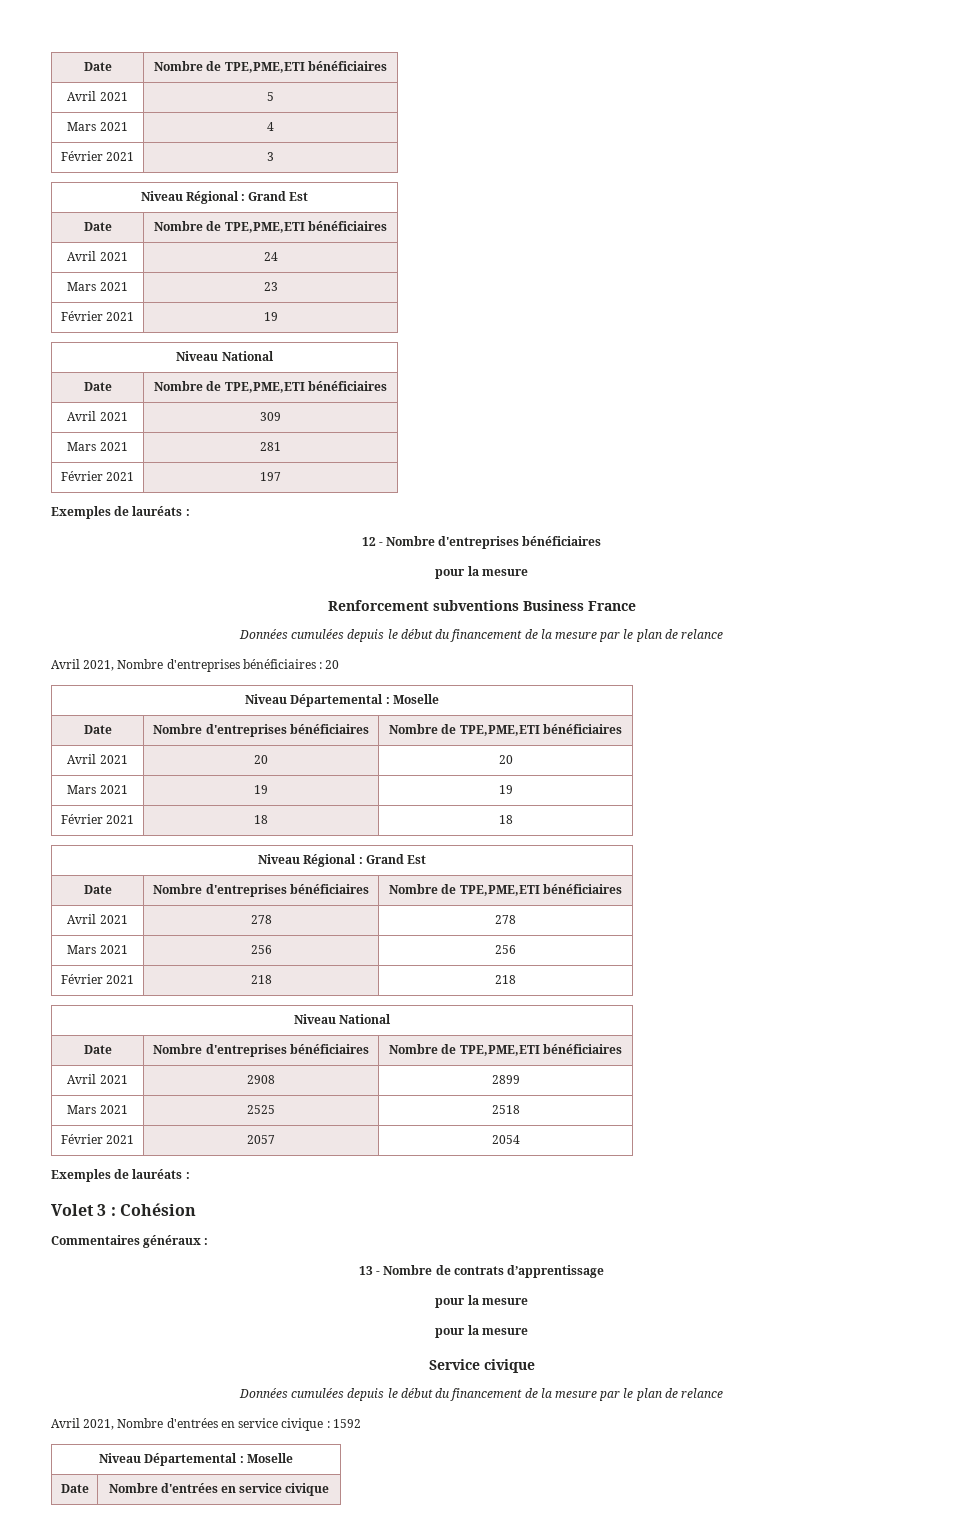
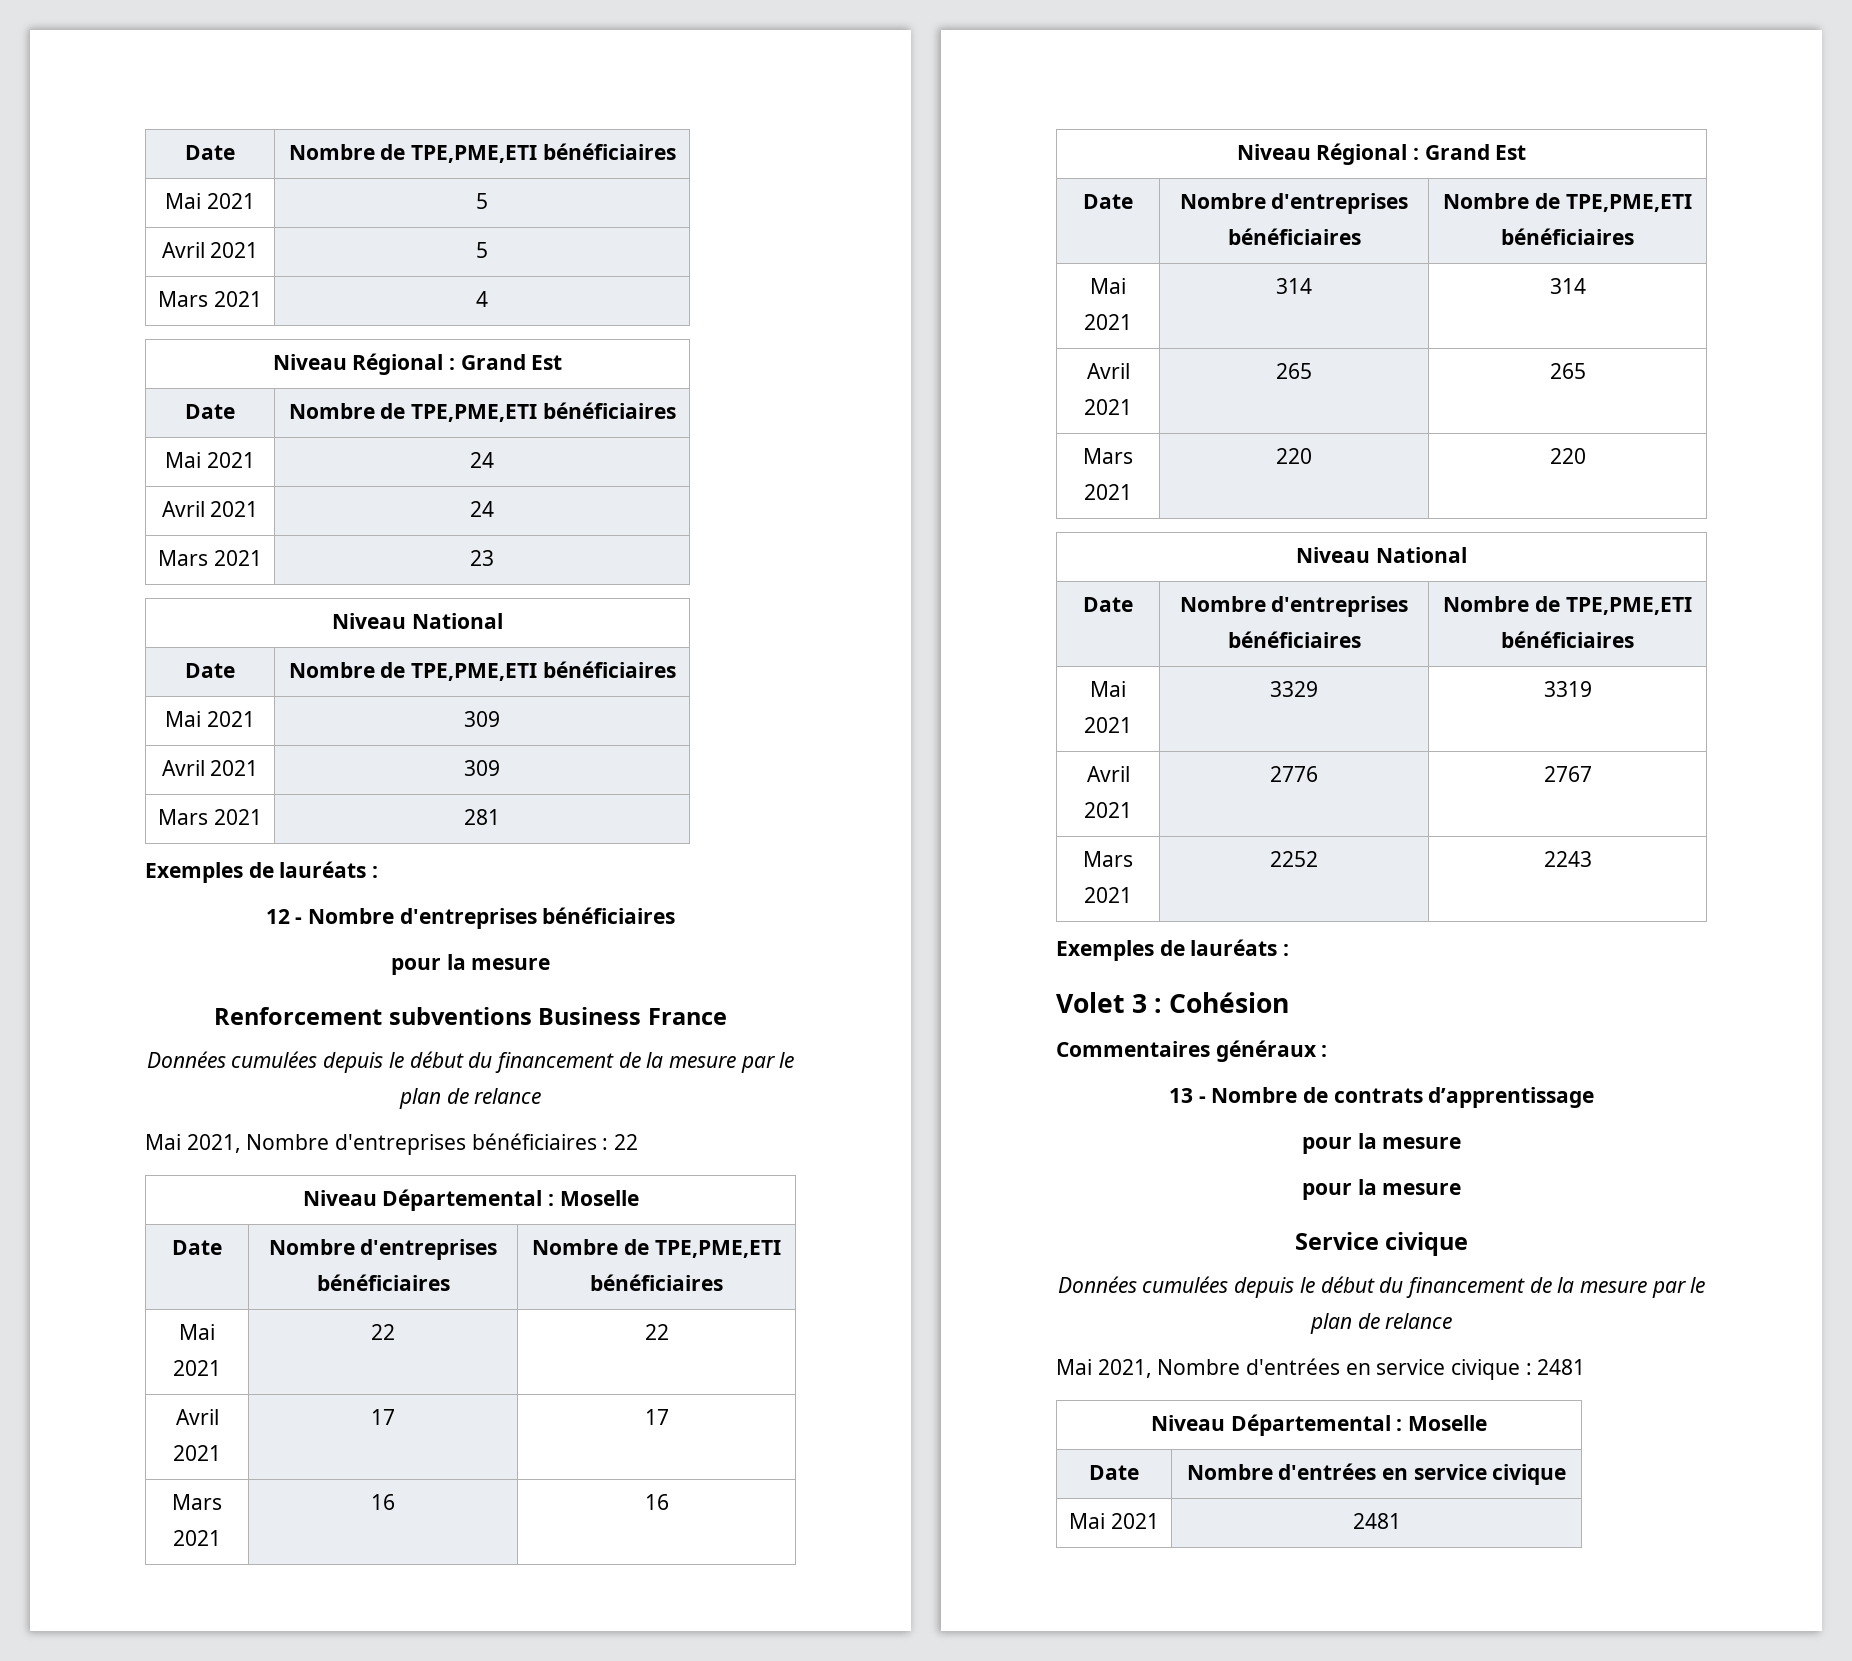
[83,62,112,71] [154,61,387,73] Date | Nombre de TPE,PME,ETI bénéficiaires -> [185,145,235,160] [288,143,676,163] [165,193,255,209] [476,193,488,209] Date | Nombre de TPE,PME,ETI bénéficiaires // Mai 2021 | 5
[60,151,135,161] [267,152,274,161] // Février 2021 | 3 -> (488, 299) none
(387, 226) none -> [165,452,255,468] [470,452,494,468] // Mai 2021 | 24
[60,311,135,321] [263,312,278,321] // Février 2021 | 19 -> (494, 558) none
(387, 386) none -> [165,711,255,727] [464,711,500,727] // Mai 2021 | 309
[60,471,135,481] [260,472,281,481] // Février 2021 | 197 -> (500, 817) none
[51,659,80,669] Avril -> [145,1134,181,1150] Mai
[325,660,340,669] 20 -> [614,1134,639,1150] 22
[67,754,128,764] [254,755,268,764] [498,755,513,764] [67,785,128,794] [254,785,268,794] [498,785,513,794] [60,814,135,824] [254,815,268,824] [498,815,513,824] // Avril 2021 | 20 | 20 // Mars 2021 | 19 | 19 // Février 2021 | 18 | 18 -> [179,1324,215,1340] [173,1360,221,1376] [371,1324,395,1340] [644,1324,669,1340] [175,1409,219,1425] [173,1445,221,1461] [371,1409,395,1425] [644,1409,669,1425] [172,1494,222,1510] [173,1530,221,1546] [371,1494,395,1510] [644,1494,669,1510] // Mai 2021 | 22 | 22 // Avril 2021 | 17 | 17 // Mars 2021 | 16 | 16
[67,914,128,924] [250,915,272,924] [495,915,516,924] [67,945,128,954] [250,945,272,954] [495,945,516,954] [60,974,135,984] [250,975,272,984] [495,975,516,984] // Avril 2021 | 278 | 278 // Mars 2021 | 256 | 256 // Février 2021 | 218 | 218 -> [1090,278,1126,294] [1084,314,1132,330] [1276,278,1312,294] [1549,278,1586,294] [1086,363,1130,379] [1084,399,1132,415] [1276,363,1312,379] [1549,363,1586,379] [1083,448,1133,464] [1084,484,1132,500] [1276,448,1312,464] [1549,448,1586,464] // Mai 2021 | 314 | 314 // Avril 2021 | 265 | 265 // Mars 2021 | 220 | 220
[67,1074,128,1084] [247,1075,275,1084] [491,1075,520,1084] [67,1105,128,1114] [247,1105,275,1114] [491,1105,520,1114] [60,1134,135,1144] [247,1135,275,1144] [491,1135,520,1144] // Avril 2021 | 2908 | 2899 // Mars 2021 | 2525 | 2518 // Février 2021 | 2057 | 2054 -> [1090,681,1126,697] [1084,717,1132,733] [1270,681,1318,697] [1543,681,1592,697] [1086,766,1130,782] [1084,802,1132,818] [1270,766,1318,782] [1543,766,1592,782] [1083,851,1133,867] [1084,887,1132,903] [1270,851,1318,867] [1543,851,1592,867] // Mai 2021 | 3329 | 3319 // Avril 2021 | 2776 | 2767 // Mars 2021 | 2252 | 2243
[51,1418,80,1428] Avril -> [1056,1359,1092,1375] Mai
[332,1419,361,1428] 1592 -> [1537,1359,1586,1375] 2481
(330, 1489) none -> [1069,1513,1159,1529] [1352,1513,1401,1529] // Mai 2021 | 2481

